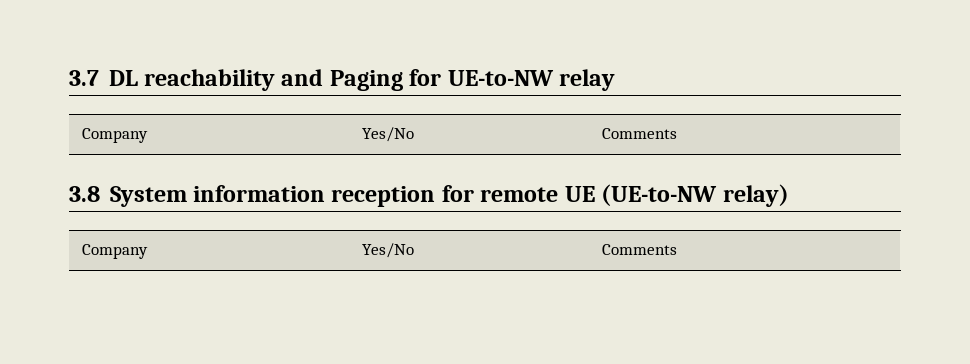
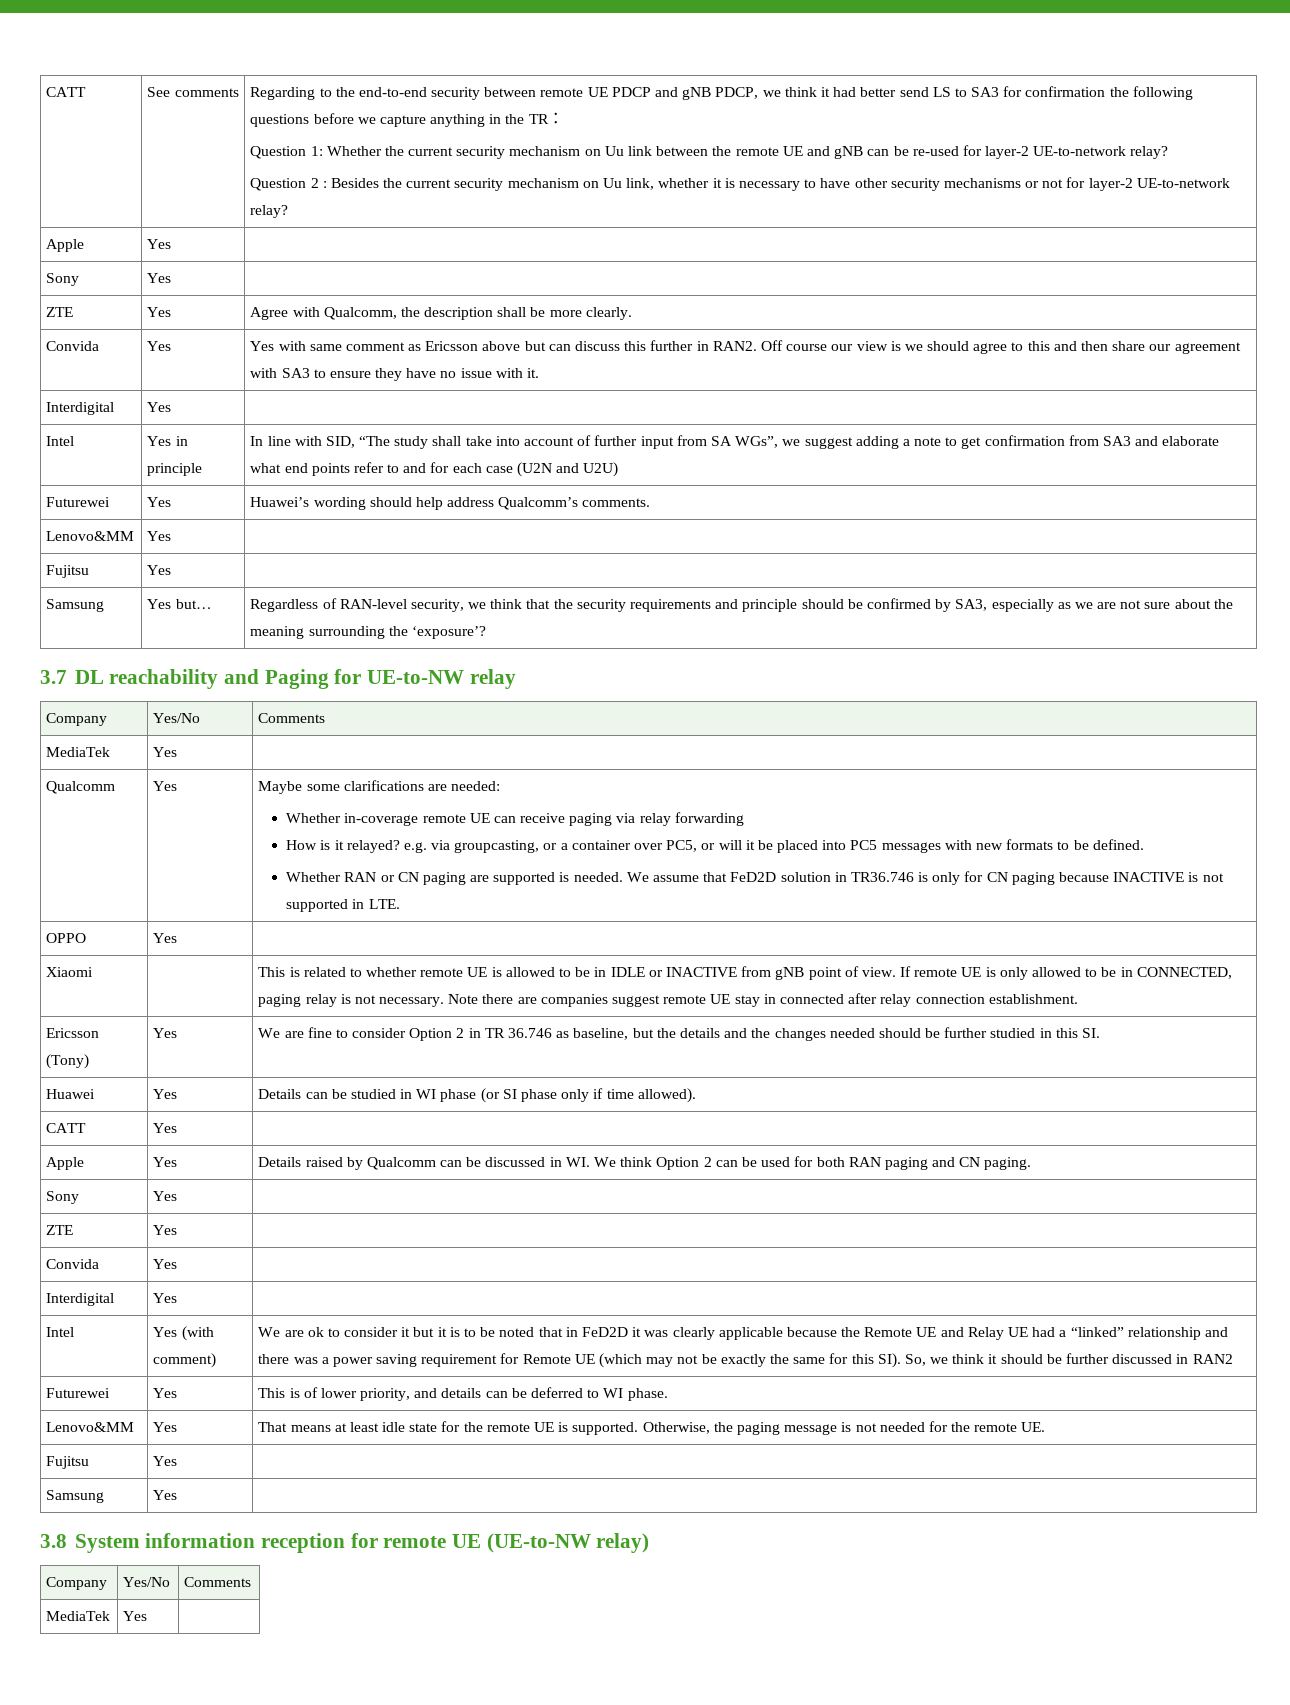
(69, 78) none -> [46,87,87,97] [147,87,239,97] [250,86,1193,100] [250,112,564,127] [250,145,1169,159] [250,177,1230,191] [250,205,289,218] [46,239,85,252] [147,239,172,249] [46,273,80,286] [147,273,172,283] [46,307,74,317] [147,307,172,317] [250,307,632,320] [46,341,100,351] [147,341,172,351] [250,340,1241,354] [250,368,540,381] [46,402,115,415] [147,402,172,412] [46,436,75,446] [147,436,188,446] [147,463,203,476] [250,435,1220,449] [250,462,619,477] [46,497,111,507] [147,497,172,507] [250,497,651,510] [46,531,135,541] [147,531,172,541] [46,565,90,578] [147,565,172,575] [46,599,105,612] [147,599,212,609] [250,598,1233,612] [250,626,486,639] CATT | See comments | Regarding to the end-to-end security between remote UE PDCP and gNB PDCP, we think it had better send LS to SA3 for confirmation the following questions before we capture anything in the TR： // Question 1: Whether the current security mechanism on Uu link between the remote UE and gNB can be re-used for layer-2 UE-to-network relay? // Question 2 : Besides the current security mechanism on Uu link, whether it is necessary to have other security mechanisms or not for layer-2 UE-to-network relay? // Apple | Yes | // Sony | Yes | // ZTE | Yes | Agree with Qualcomm, the description shall be more clearly. // Convida | Yes | Yes with same comment as Ericsson above but can discuss this further in RAN2. Off course our view is we should agree to this and then share our agreement with SA3 to ensure they have no issue with it. // Interdigital | Yes | // Intel | Yes in principle | In line with SID, “The study shall take into account of further input from SA WGs”, we suggest adding a note to get confirmation from SA3 and elaborate what end points refer to and for each case (U2N and U2U) // Futurewei | Yes | Huawei’s wording should help address Qualcomm’s comments. // Lenovo&MM | Yes | // Fujitsu | Yes | // Samsung | Yes but… | Regardless of RAN-level security, we think that the security requirements and principle should be confirmed by SA3, especially as we are not sure about the meaning surrounding the ‘exposure’? //
(678, 133) none -> [46,747,111,757] [153,747,178,757] [46,781,116,794] [153,781,178,791] [258,780,501,794] [286,812,744,826] [286,839,1144,853] [286,871,1224,885] [286,899,400,912] [46,933,87,943] [153,933,178,943] [46,967,94,977] [258,966,1232,980] [258,993,1078,1007] [46,1028,100,1038] [46,1054,90,1069] [153,1028,178,1038] [258,1027,1100,1041] [46,1089,96,1099] [153,1089,178,1099] [258,1088,696,1103] [46,1123,87,1133] [153,1123,178,1133] [46,1157,85,1170] [153,1157,178,1167] [258,1156,1032,1170] [46,1191,80,1204] [153,1191,178,1201] [46,1225,74,1235] [153,1225,178,1235] [46,1259,100,1269] [153,1259,178,1269] [46,1293,115,1306] [153,1293,178,1303] [46,1327,75,1337] [153,1326,214,1341] [153,1353,217,1368] [258,1327,1228,1340] [258,1353,1233,1368] [46,1388,111,1398] [153,1388,178,1398] [258,1387,668,1401] [46,1422,135,1432] [153,1422,178,1432] [258,1421,1046,1435] [46,1456,90,1469] [153,1456,178,1466] [46,1490,105,1503] [153,1490,178,1500] // MediaTek | Yes | // Qualcomm | Yes | Maybe some clarifications are needed: // Whether in-coverage remote UE can receive paging via relay forwarding // How is it relayed? e.g. via groupcasting, or a container over PC5, or will it be placed into PC5 messages with new formats to be defined. // Whether RAN or CN paging are supported is needed. We assume that FeD2D solution in TR36.746 is only for CN paging because INACTIVE is not supported in LTE. // OPPO | Yes | // Xiaomi | | This is related to whether remote UE is allowed to be in IDLE or INACTIVE from gNB point of view. If remote UE is only allowed to be in CONNECTED, paging relay is not necessary. Note there are companies suggest remote UE stay in connected after relay connection establishment. // Ericsson (Tony) | Yes | We are fine to consider Option 2 in TR 36.746 as baseline, but the details and the changes needed should be further studied in this SI. // Huawei | Yes | Details can be studied in WI phase (or SI phase only if time allowed). // CATT | Yes | // Apple | Yes | Details raised by Qualcomm can be discussed in WI. We think Option 2 can be used for both RAN paging and CN paging. // Sony | Yes | // ZTE | Yes | // Convida | Yes | // Interdigital | Yes | // Intel | Yes (with comment) | We are ok to consider it but it is to be noted that in FeD2D it was clearly applicable because the Remote UE and Relay UE had a “linked” relationship and there was a power saving requirement for Remote UE (which may not be exactly the same for this SI). So, we think it should be further discussed in RAN2 // Futurewei | Yes | This is of lower priority, and details can be deferred to WI phase. // Lenovo&MM | Yes | That means at least idle state for the remote UE is supported. Otherwise, the paging message is not needed for the remote UE. // Fujitsu | Yes | // Samsung | Yes |
(678, 249) none -> [46,1611,111,1621] [123,1611,148,1621] // MediaTek | Yes |

